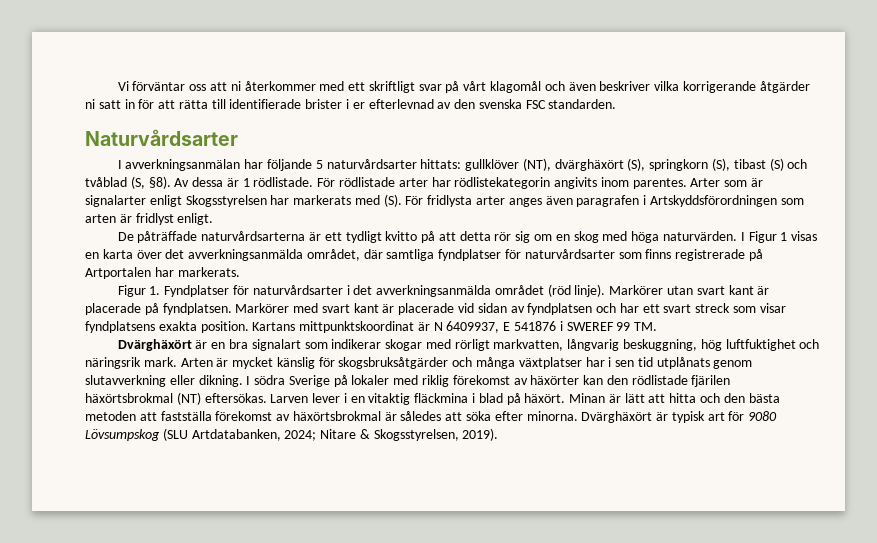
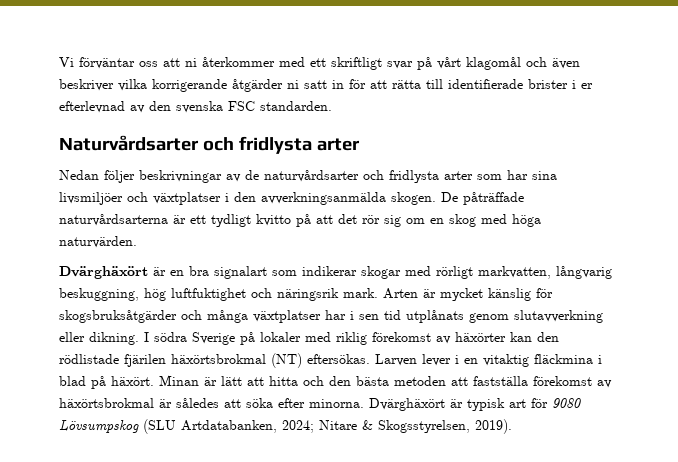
[117,158,808,171] [85,176,764,189] [85,194,804,207] [85,213,214,225] // I avverkningsanmälan har följande 5 naturvårdsarter hittats: gullklöver (NT), dvärghäxört (S), springkorn (S), tibast (S) och tvåblad (S, §8). Av dessa är 1 rödlistade. För rödlistade arter har rödlistekategorin angivits inom parentes. Arter som är signalarter enligt Skogsstyrelsen har markerats med (S). För fridlysta arter anges även paragrafen i Artskyddsförordningen som arten är fridlyst enligt. // -> [202,136,360,154] [59,170,557,183] [59,192,436,205] och fridlysta arter // Nedan följer beskrivningar av de naturvårdsarter och fridlysta arter som har sina livsmiljöer och växtplatser i den avverkningsanmälda skogen.
[459,231,491,241] detta -> [338,214,357,224] det
[740,231,818,243] [85,249,763,261] [85,267,240,279] [117,284,770,297] [85,303,786,315] [85,321,658,333] I Figur 1 visas en karta över det avverkningsanmälda området, där samtliga fyndplatser för naturvårdsarter som finns registrerade på Artportalen har markerats. // Figur 1. Fyndplatser för naturvårdsarter i det avverkningsanmälda området (röd linje). Markörer utan svart kant är placerade på fyndplatsen. Markörer med svart kant är placerade vid sidan av fyndplatsen och har ett svart streck som visar fyndplatsens exakta position. Kartans mittpunktskoordinat är N 6409937, E 541876 i SWEREF 99 TM. -> (137, 242) none

